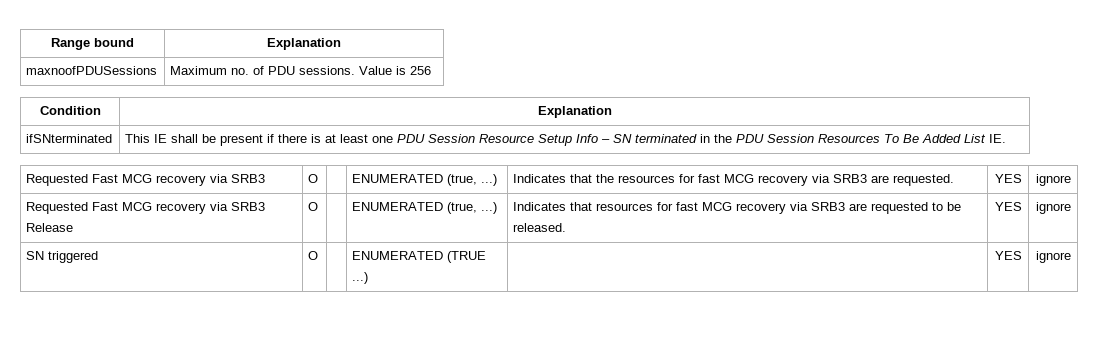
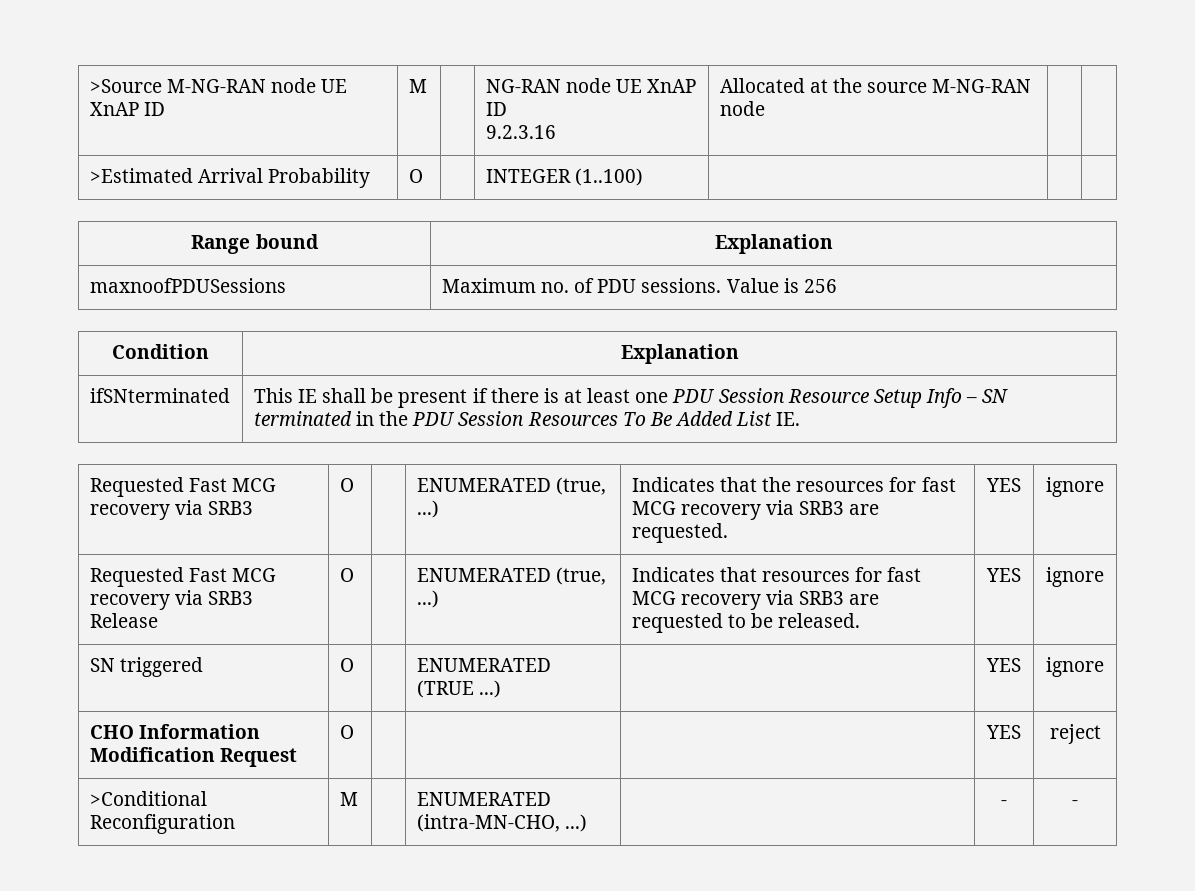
(51, 44) none -> [89,78,348,93] [89,102,166,116] [408,79,427,93] [485,78,697,93] [485,102,507,116] [485,125,556,139] [719,78,1032,93] [719,101,765,116] [89,168,371,188] [408,169,423,183] [485,168,644,186] >Source M-NG-RAN node UE XnAP ID | M | | NG-RAN node UE XnAP ID // 9.2.3.16 | Allocated at the source M-NG-RAN node | | // >Estimated Arrival Probability | O | | INTEGER (1..100) | | | //
(1071, 257) none -> [89,724,261,739] [89,747,298,767] [339,725,354,739] [986,725,1021,739] [1049,724,1101,744] [89,791,207,806] [89,814,235,834] [339,792,358,806] [416,792,551,806] [416,814,588,832] [1001,800,1007,806] [1072,800,1078,806] // CHO Information Modification Request | O | | | | YES | reject // >Conditional Reconfiguration | M | | ENUMERATED (intra-MN-CHO, ...) | | - | -

